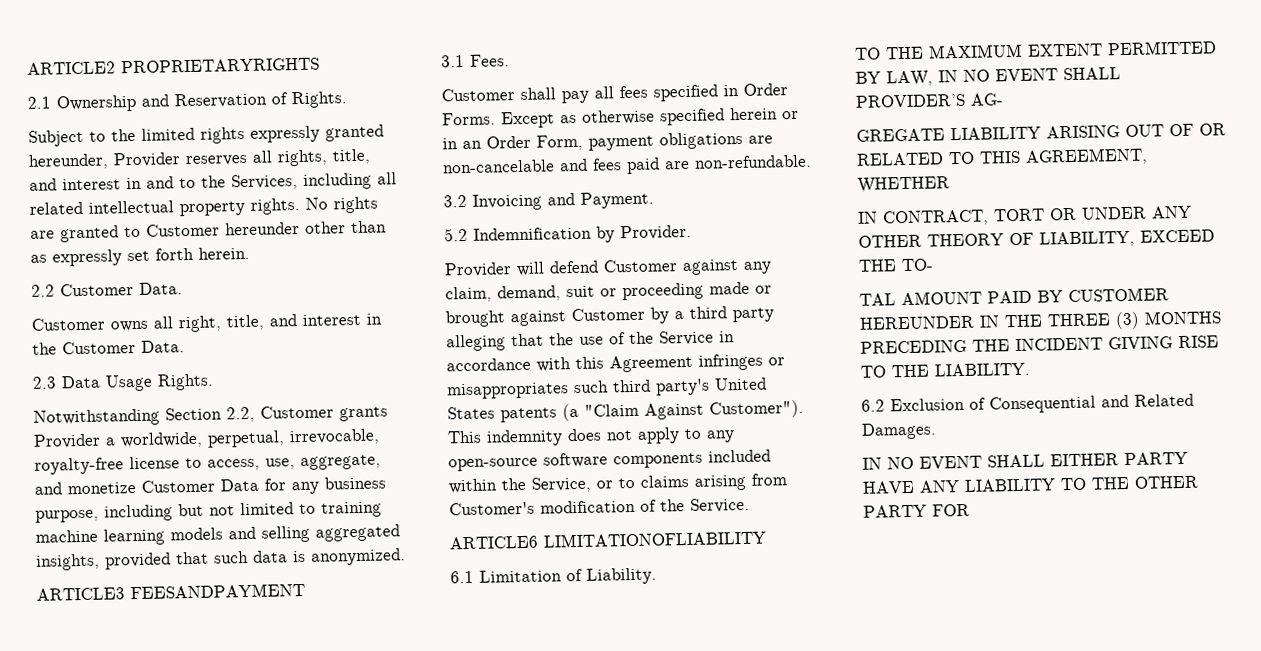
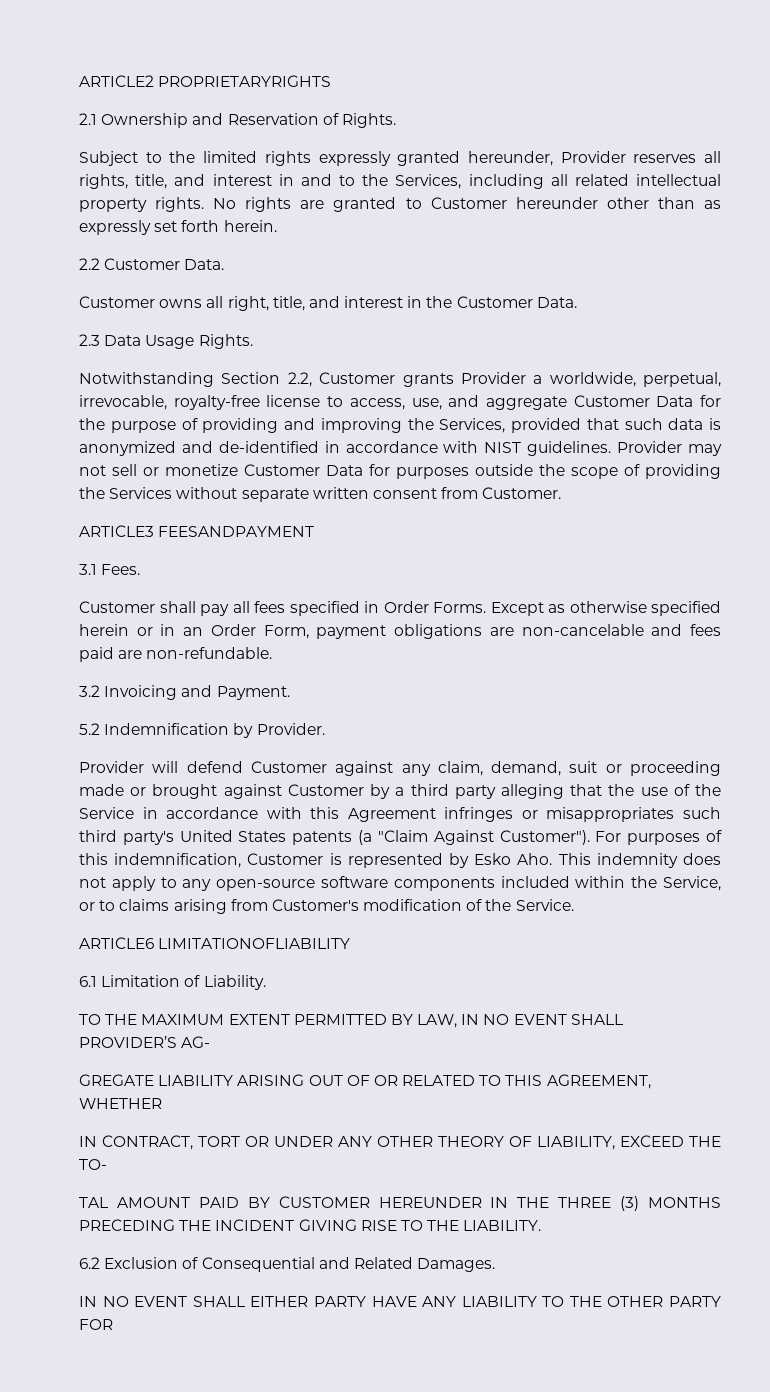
[300,454,381,471] [34,476,386,495] [35,501,382,523] [35,524,400,546] [36,553,100,571] aggregate, and monetize Customer Data for any business purpose, including but not limited to training machine learning models and selling aggregated insights, -> [448,395,721,410] [79,418,506,433] and aggregate Customer Data for the purpose of providing and improving the Services,
[311,548,406,566] anonymized. -> [79,441,723,456] [79,464,721,479] [79,487,562,502] anonymized and de-identified in accordance with NIST guidelines. Provider may not sell or monetize Customer Data for purposes outside the scope of providing the Services without separate written consent from Customer.
(804, 409) none -> [595,830,722,845] [79,853,553,868] For purposes of this indemnification, Customer is represented by Esko Aho.

